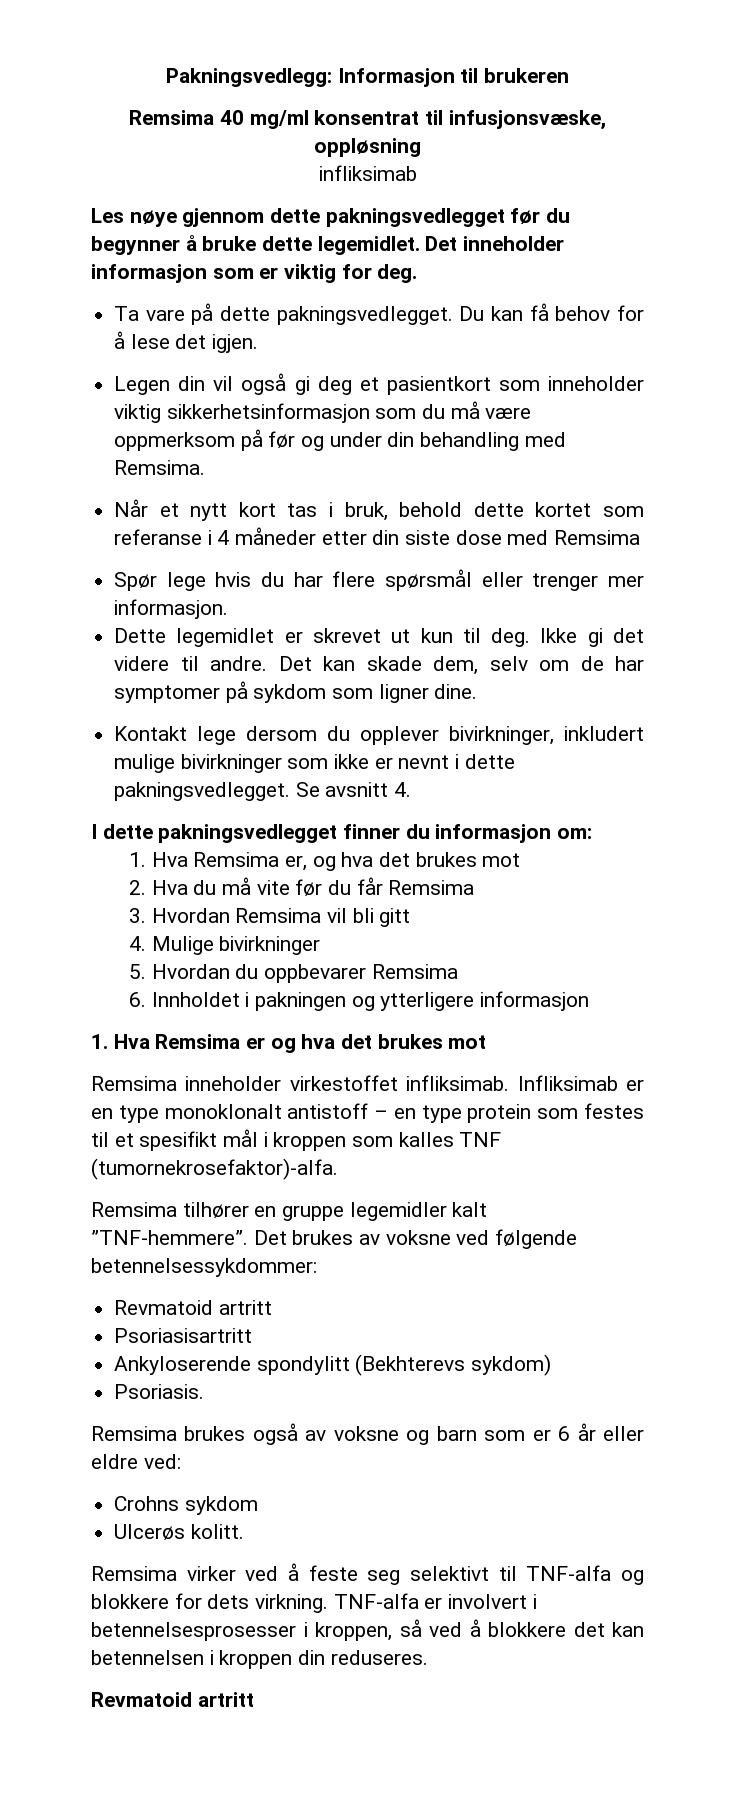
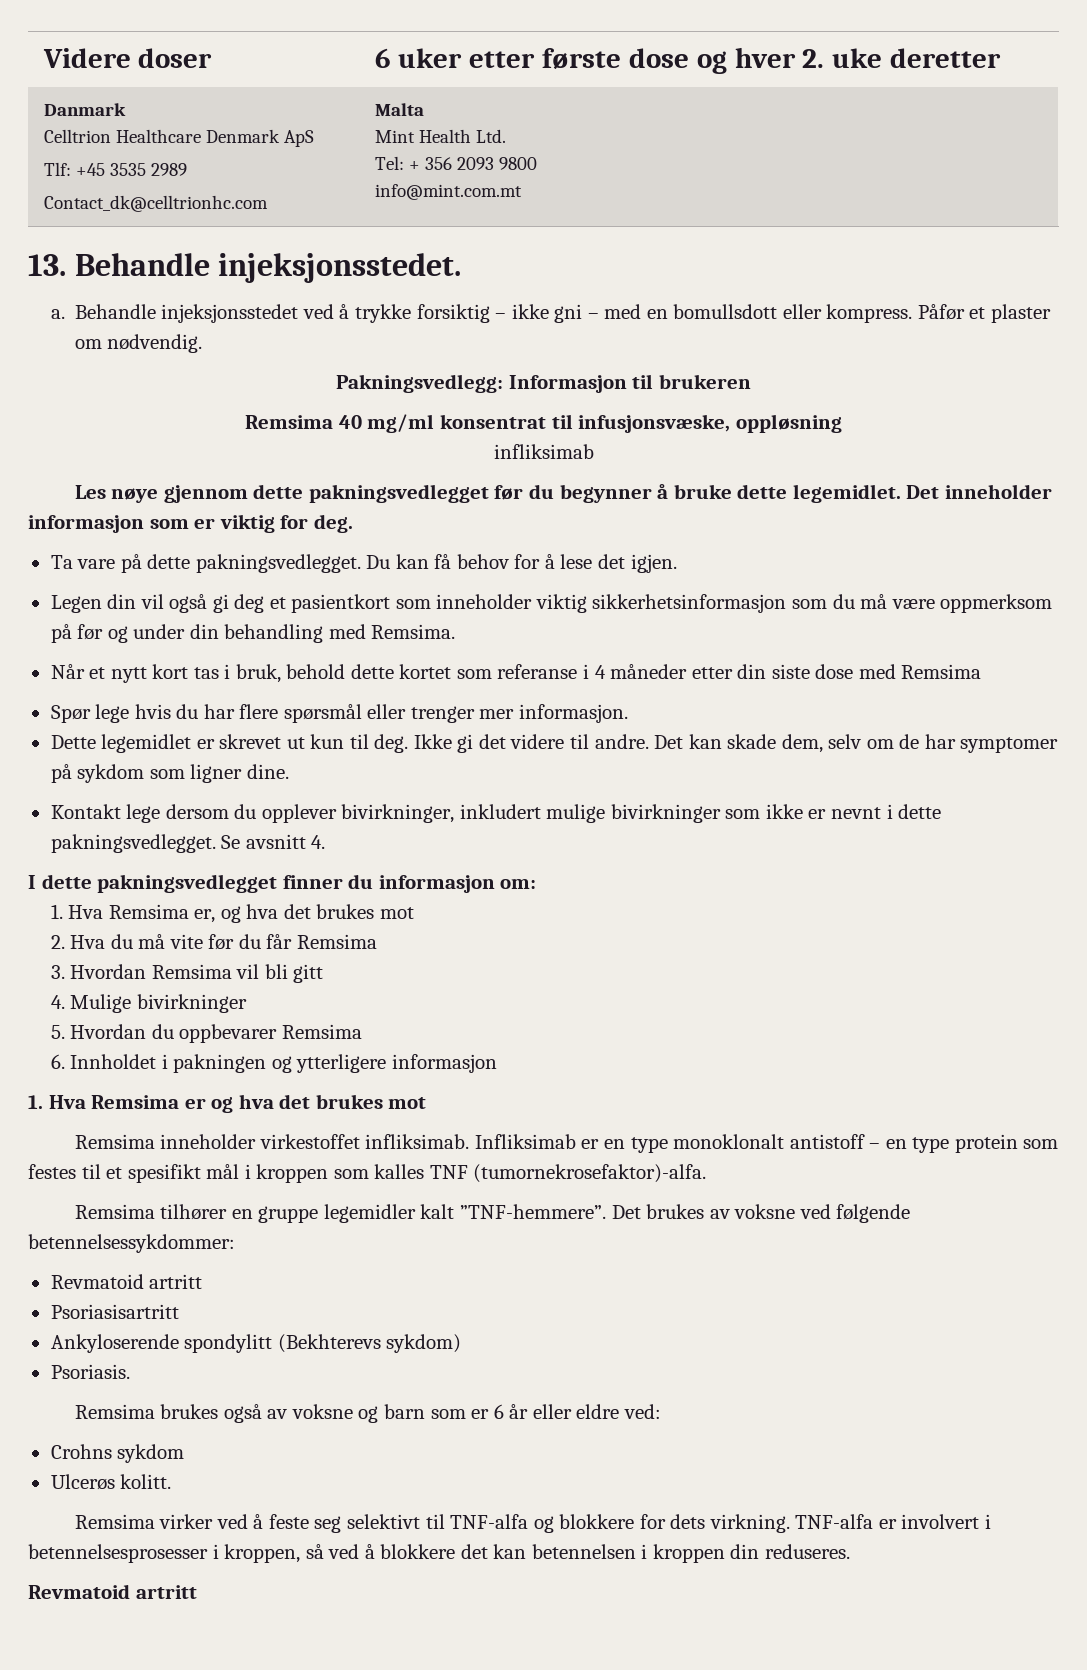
(165, 77) none -> [42,48,213,68] [374,47,1002,74] [43,103,126,116] [43,129,314,147] [43,162,187,176] [43,195,268,212] [374,103,424,116] [374,129,506,143] [374,156,537,170] [374,184,522,200] [28,253,462,283] [50,304,1051,323] [74,334,203,353] Videre doser | 6 uker etter første dose og hver 2. uke deretter // Danmark // Celltrion Healthcare Denmark ApS // Tlf: +45 3535 2989 // Contact_dk@celltrionhc.com | Malta // Mint Health Ltd. // Tel: + 356 2093 9800 // info@mint.com.mt // 13. Behandle injeksjonsstedet. // a. Behandle injeksjonsstedet ved å trykke forsiktig – ikke gni – med en bomullsdott eller kompress. Påfør et plaster om nødvendig. //

